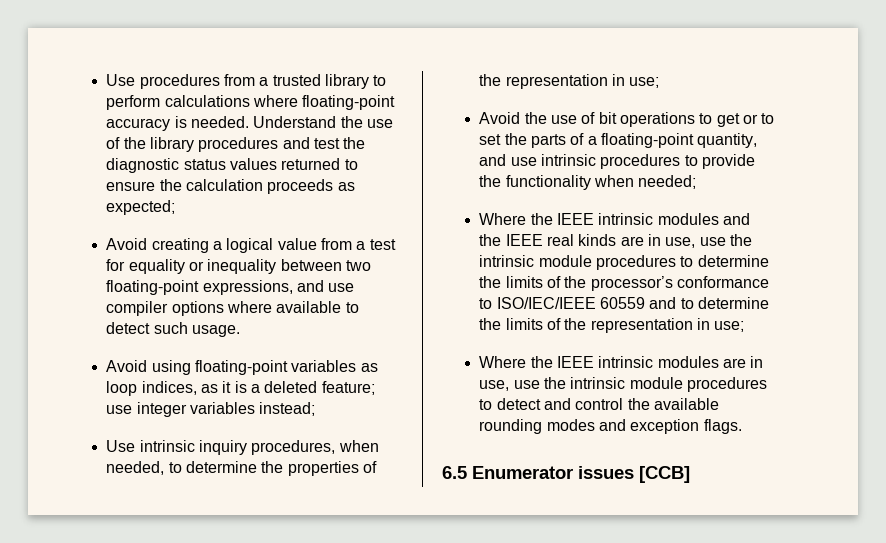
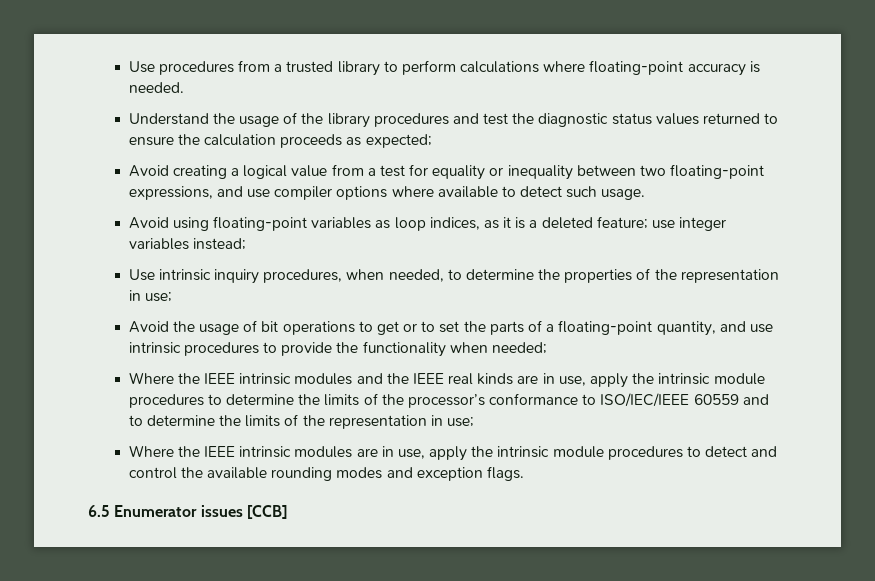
(250, 122) none -> (184, 87) //
[367,119,394,128] use -> [239,116,280,127] usage
[551,115,578,124] use -> [199,324,240,335] usage
[699,237,726,246] use -> [590,373,629,388] apply
[513,380,540,389] use -> [429,446,468,461] apply

